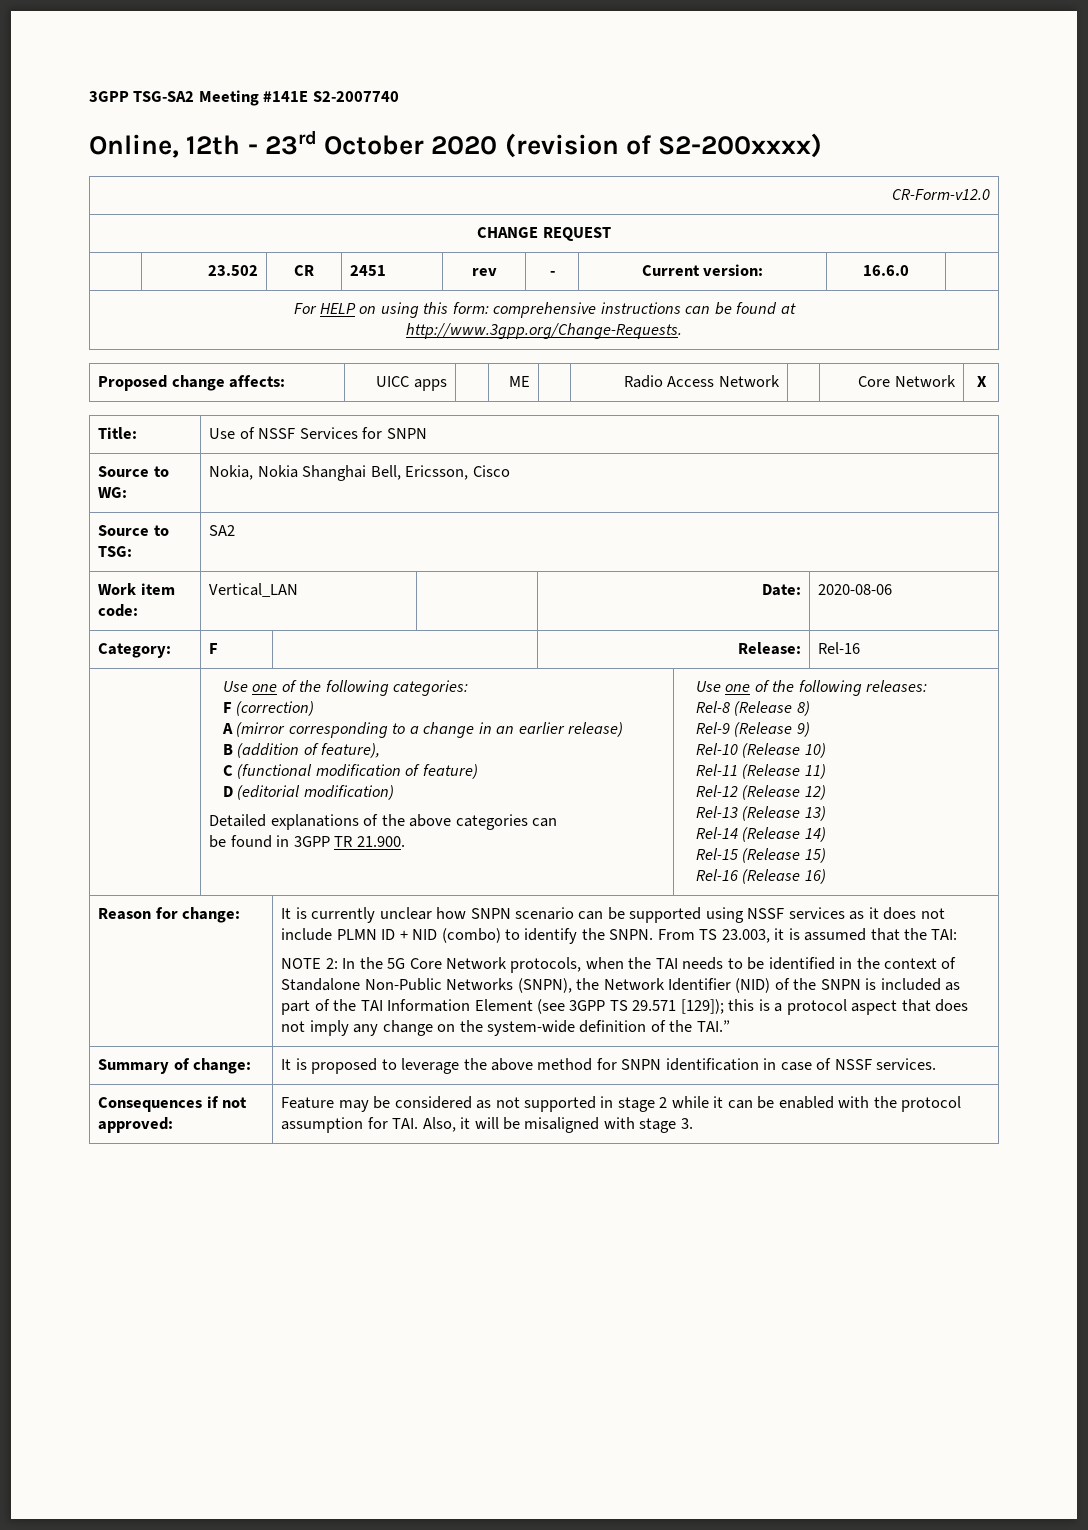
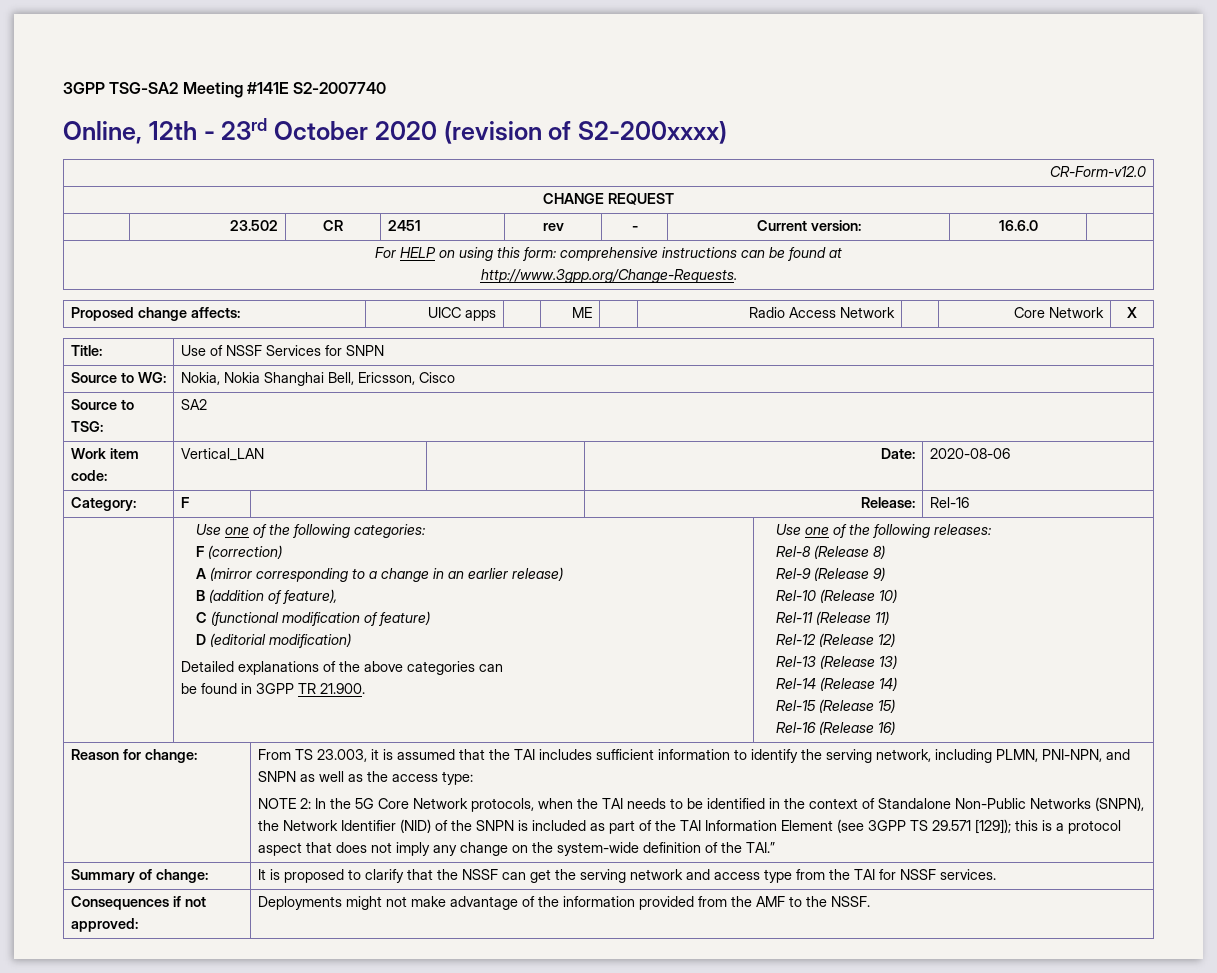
[281,907,945,923] [281,928,654,944] It is currently unclear how SNPN scenario can be supported using NSSF services as it does not include PLMN ID + NID (combo) to identify the SNPN. -> (197, 756) none
[931,929,958,940] TAI: -> [513,749,1130,763] [257,771,473,785] TAI includes sufficient information to identify the serving network, including PLMN, PNI-NPN, and SNPN as well as the access type:
[401,1058,832,1074] leverage the above method for SNPN identification in case of -> [364,869,896,883] clarify that the NSSF can get the serving network and access type from the TAI for
[281,1096,962,1112] [281,1117,693,1133] Feature may be considered as not supported in stage 2 while it can be enabled with the protocol assumption for TAI. Also, it will be misaligned with stage 3. -> [257,896,870,910] Deployments might not make advantage of the information provided from the AMF to the NSSF.

